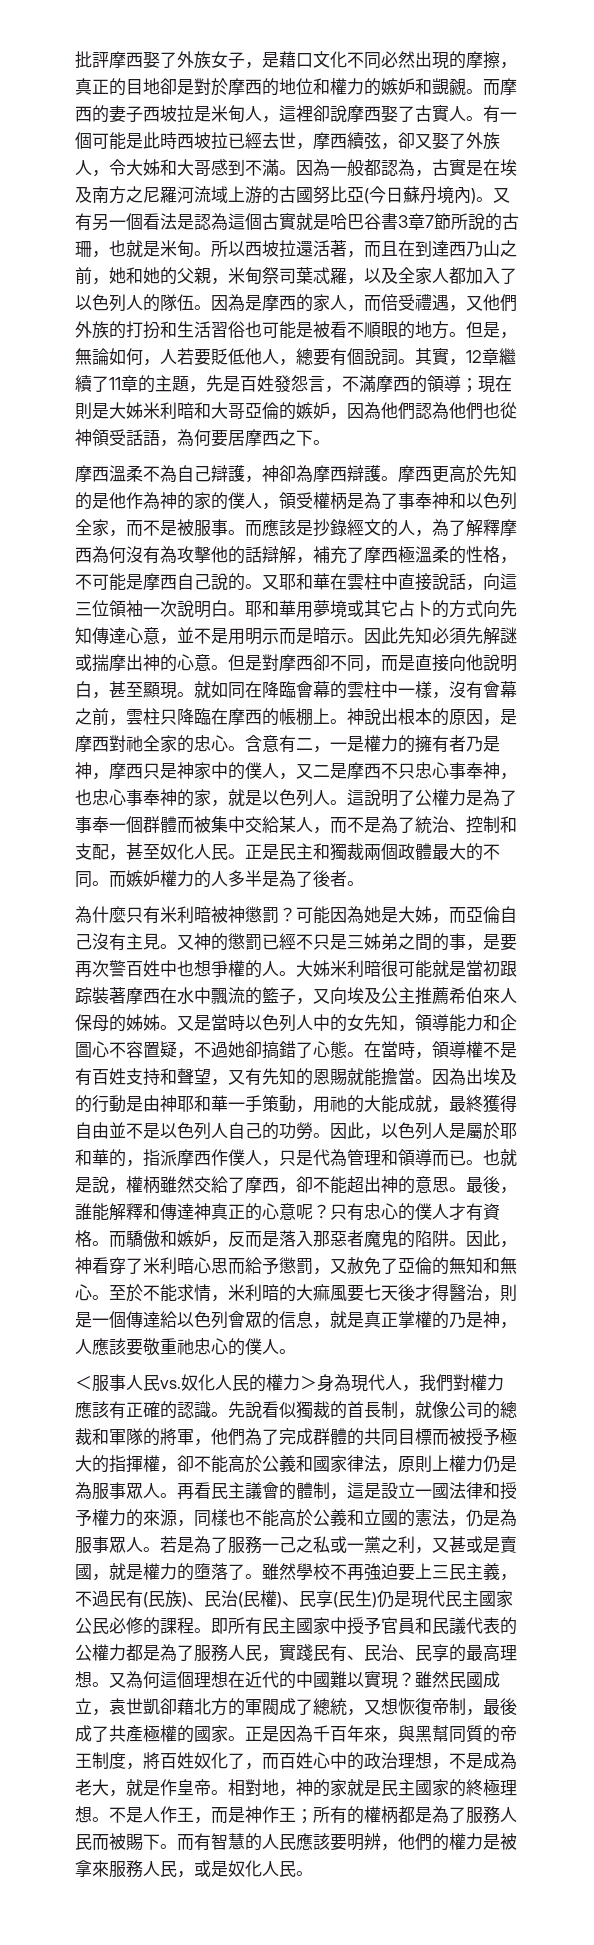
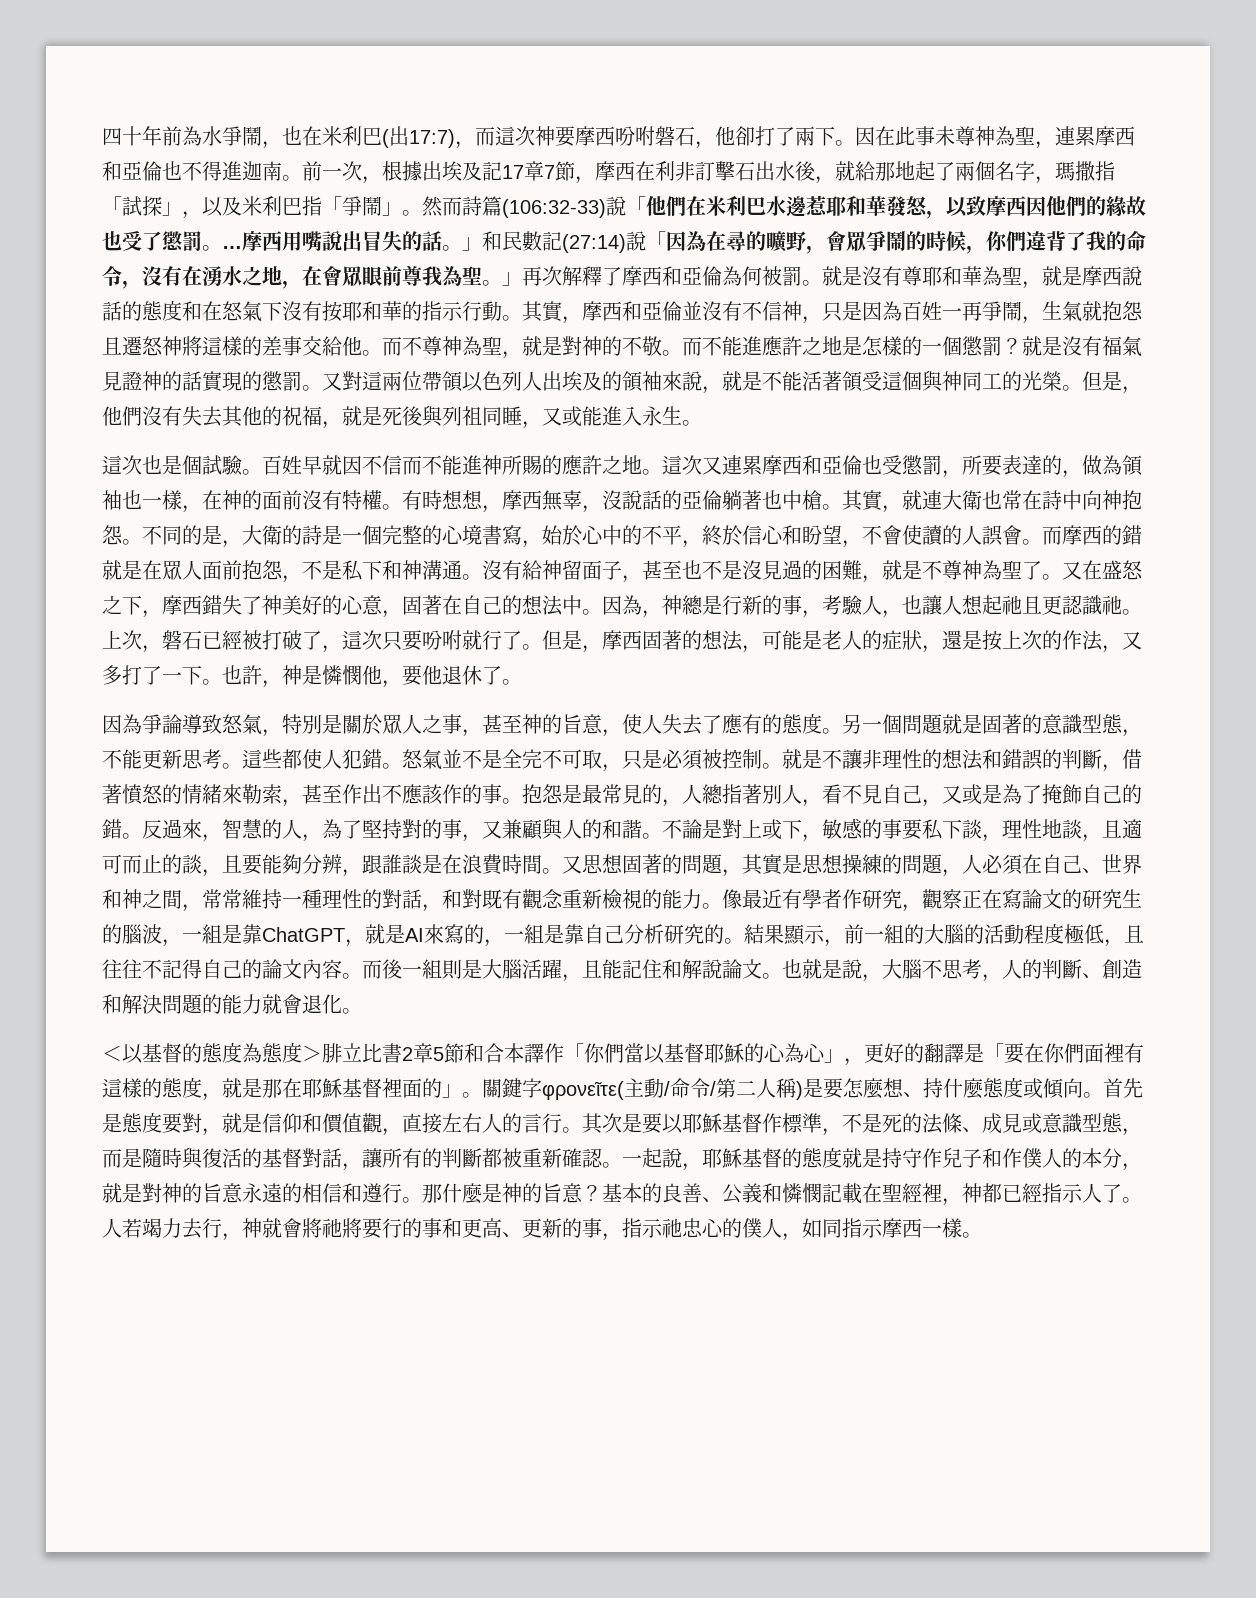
[75,51,517,69] [75,78,517,96] [75,105,517,123] [75,132,500,150] [75,159,517,177] [75,186,510,204] [75,213,519,231] [75,240,517,258] [75,267,517,285] [75,294,517,312] [75,321,517,339] [75,348,516,366] [75,375,512,393] [75,402,517,420] [75,429,330,447] [75,465,517,483] [75,492,517,510] [75,519,517,537] [75,546,517,564] [75,573,517,591] [75,600,517,618] [75,627,517,645] [75,654,517,672] [75,681,517,699] [75,708,517,726] [75,735,500,753] [75,762,517,780] [75,789,517,807] [75,816,517,834] [75,843,500,861] [75,870,364,888] [75,906,517,924] [75,933,517,951] [75,960,517,978] [75,987,517,1005] [75,1014,517,1032] [75,1041,517,1059] [75,1068,517,1086] [75,1095,517,1113] [75,1122,517,1140] [75,1149,517,1167] [75,1176,517,1194] [75,1203,500,1221] [75,1230,517,1248] [75,1257,517,1275] [75,1284,517,1302] [75,1311,517,1329] [75,1338,296,1356] [75,1374,504,1392] [75,1401,517,1419] [75,1428,517,1446] [75,1455,517,1473] [75,1482,517,1500] [75,1509,517,1527] [75,1536,517,1554] [75,1563,517,1581] [75,1590,513,1608] [75,1617,517,1635] [75,1644,517,1662] [75,1671,500,1689] [75,1698,517,1716] [75,1725,517,1743] [75,1752,517,1770] [75,1779,517,1797] [75,1806,517,1824] [75,1833,517,1851] [75,1860,296,1878] 批評摩西娶了外族女子，是藉口文化不同必然出現的摩擦，真正的目地卻是對於摩西的地位和權力的嫉妒和覬覦。而摩西的妻子西坡拉是米甸人，這裡卻說摩西娶了古實人。有一個可能是此時西坡拉已經去世，摩西續弦，卻又娶了外族人，令大姊和大哥感到不滿。因為一般都認為，古實是在埃及南方之尼羅河流域上游的古國努比亞(今日蘇丹境內)。又有另一個看法是認為這個古實就是哈巴谷書3章7節所說的古珊，也就是米甸。所以西坡拉還活著，而且在到達西乃山之前，她和她的父親，米甸祭司葉忒羅，以及全家人都加入了以色列人的隊伍。因為是摩西的家人，而倍受禮遇，又他們外族的打扮和生活習俗也可能是被看不順眼的地方。但是，無論如何，人若要貶低他人，總要有個說詞。其實，12章繼續了11章的主題，先是百姓發怨言，不滿摩西的領導；現在則是大姊米利暗和大哥亞倫的嫉妒，因為他們認為他們也從神領受話語，為何要居摩西之下。 // 摩西溫柔不為自己辯護，神卻為摩西辯護。摩西更高於先知的是他作為神的家的僕人，領受權柄是為了事奉神和以色列全家，而不是被服事。而應該是抄錄經文的人，為了解釋摩西為何沒有為攻擊他的話辯解，補充了摩西極溫柔的性格，不可能是摩西自己說的。又耶和華在雲柱中直接說話，向這三位領袖一次說明白。耶和華用夢境或其它占卜的方式向先知傳達心意，並不是用明示而是暗示。因此先知必須先解謎或揣摩出神的心意。但是對摩西卻不同，而是直接向他說明白，甚至顯現。就如同在降臨會幕的雲柱中一樣，沒有會幕之前，雲柱只降臨在摩西的帳棚上。神說出根本的原因，是摩西對祂全家的忠心。含意有二，一是權力的擁有者乃是神，摩西只是神家中的僕人，又二是摩西不只忠心事奉神，也忠心事奉神的家，就是以色列人。這說明了公權力是為了事奉一個群體而被集中交給某人，而不是為了統治、控制和支配，甚至奴化人民。正是民主和獨裁兩個政體最大的不同。而嫉妒權力的人多半是為了後者。 // 為什麼只有米利暗被神懲罰？可能因為她是大姊，而亞倫自己沒有主見。又神的懲罰已經不只是三姊弟之間的事，是要再次警百姓中也想爭權的人。大姊米利暗很可能就是當初跟踪裝著摩西在水中飄流的籃子，又向埃及公主推薦希伯來人保母的姊姊。又是當時以色列人中的女先知，領導能力和企圖心不容置疑，不過她卻搞錯了心態。在當時，領導權不是有百姓支持和聲望，又有先知的恩賜就能擔當。因為出埃及的行動是由神耶和華一手策動，用祂的大能成就，最終獲得自由並不是以色列人自己的功勞。因此，以色列人是屬於耶和華的，指派摩西作僕人，只是代為管理和領導而已。也就是說，權柄雖然交給了摩西，卻不能超出神的意思。最後，誰能解釋和傳達神真正的心意呢？只有忠心的僕人才有資格。而驕傲和嫉妒，反而是落入那惡者魔鬼的陷阱。因此，神看穿了米利暗心思而給予懲罰，又赦免了亞倫的無知和無心。至於不能求情，米利暗的大痲風要七天後才得醫治，則是一個傳達給以色列會眾的信息，就是真正掌權的乃是神，人應該要敬重祂忠心的僕人。 // ＜服事人民vs.奴化人民的權力＞身為現代人，我們對權力應該有正確的認識。先說看似獨裁的首長制，就像公司的總裁和軍隊的將軍，他們為了完成群體的共同目標而被授予極大的指揮權，卻不能高於公義和國家律法，原則上權力仍是為服事眾人。再看民主議會的體制，這是設立一國法律和授予權力的來源，同樣也不能高於公義和立國的憲法，仍是為服事眾人。若是為了服務一己之私或一黨之利，又甚或是賣國，就是權力的墮落了。雖然學校不再強迫要上三民主義，不過民有(民族)、民治(民權)、民享(民生)仍是現代民主國家公民必修的課程。即所有民主國家中授予官員和民議代表的公權力都是為了服務人民，實踐民有、民治、民享的最高理想。又為何這個理想在近代的中國難以實現？雖然民國成立，袁世凱卻藉北方的軍閥成了總統，又想恢復帝制，最後成了共產極權的國家。正是因為千百年來，與黑幫同質的帝王制度，將百姓奴化了，而百姓心中的政治理想，不是成為老大，就是作皇帝。相對地，神的家就是民主國家的終極理想。不是人作王，而是神作王；所有的權柄都是為了服務人民而被賜下。而有智慧的人民應該要明辨，他們的權力是被拿來服務人民，或是奴化人民 -> [102,126,1135,149] [102,161,1115,184] [102,195,1146,219] [102,230,1146,254] [102,265,1142,289] [102,300,1143,324] [102,336,1142,359] [102,370,1142,394] [102,405,702,429] [102,455,1143,478] [102,490,1142,513] [102,525,1142,548] [102,560,1143,583] [102,595,1142,618] [102,630,1142,653] [102,665,522,688] [102,713,1142,737] [102,749,1142,772] [102,784,1142,807] [102,818,1142,842] [102,854,1142,877] [102,889,1142,912] [102,923,1144,947] [102,959,1142,982] [102,994,362,1014] [102,1042,1144,1066] [102,1077,1143,1101] [102,1112,1142,1136] [102,1147,1142,1171] [102,1183,1142,1206] [102,1218,962,1241] 四十年前為水爭鬧，也在米利巴(出17:7)，而這次神要摩西吩咐磐石，他卻打了兩下。因在此事未尊神為聖，連累摩西和亞倫也不得進迦南。前一次，根據出埃及記17章7節，摩西在利非訂擊石出水後，就給那地起了兩個名字，瑪撒指「試探」，以及米利巴指「爭鬧」。然而詩篇(106:32-33)說「他們在米利巴水邊惹耶和華發怒，以致摩西因他們的緣故也受了懲罰。…摩西用嘴說出冒失的話。」和民數記(27:14)說「因為在尋的曠野，會眾爭鬧的時候，你們違背了我的命令，沒有在湧水之地，在會眾眼前尊我為聖。」再次解釋了摩西和亞倫為何被罰。就是沒有尊耶和華為聖，就是摩西說話的態度和在怒氣下沒有按耶和華的指示行動。其實，摩西和亞倫並沒有不信神，只是因為百姓一再爭鬧，生氣就抱怨且遷怒神將這樣的差事交給他。而不尊神為聖，就是對神的不敬。而不能進應許之地是怎樣的一個懲罰？就是沒有福氣見證神的話實現的懲罰。又對這兩位帶領以色列人出埃及的領袖來說，就是不能活著領受這個與神同工的光榮。但是，他們沒有失去其他的祝福，就是死後與列祖同睡，又或能進入永生。 // 這次也是個試驗。百姓早就因不信而不能進神所賜的應許之地。這次又連累摩西和亞倫也受懲罰，所要表達的，做為領袖也一樣，在神的面前沒有特權。有時想想，摩西無辜，沒說話的亞倫躺著也中槍。其實，就連大衛也常在詩中向神抱怨。不同的是，大衛的詩是一個完整的心境書寫，始於心中的不平，終於信心和盼望，不會使讀的人誤會。而摩西的錯就是在眾人面前抱怨，不是私下和神溝通。沒有給神留面子，甚至也不是沒見過的困難，就是不尊神為聖了。又在盛怒之下，摩西錯失了神美好的心意，固著在自己的想法中。因為，神總是行新的事，考驗人，也讓人想起祂且更認識祂。上次，磐石已經被打破了，這次只要吩咐就行了。但是，摩西固著的想法，可能是老人的症狀，還是按上次的作法，又多打了一下。也許，神是憐憫他，要他退休了。 // 因為爭論導致怒氣，特別是關於眾人之事，甚至神的旨意，使人失去了應有的態度。另一個問題就是固著的意識型態，不能更新思考。這些都使人犯錯。怒氣並不是全完不可取，只是必須被控制。就是不讓非理性的想法和錯誤的判斷，借著憤怒的情緒來勒索，甚至作出不應該作的事。抱怨是最常見的，人總指著別人，看不見自己，又或是為了掩飾自己的錯。反過來，智慧的人，為了堅持對的事，又兼顧與人的和諧。不論是對上或下，敏感的事要私下談，理性地談，且適可而止的談，且要能夠分辨，跟誰談是在浪費時間。又思想固著的問題，其實是思想操練的問題，人必須在自己、世界和神之間，常常維持一種理性的對話，和對既有觀念重新檢視的能力。像最近有學者作研究，觀察正在寫論文的研究生的腦波，一組是靠ChatGPT，就是AI來寫的，一組是靠自己分析研究的。結果顯示，前一組的大腦的活動程度極低，且往往不記得自己的論文內容。而後一組則是大腦活躍，且能記住和解說論文。也就是說，大腦不思考，人的判斷、創造和解決問題的能力就會退化。 // ＜以基督的態度為態度＞腓立比書2章5節和合本譯作「你們當以基督耶穌的心為心」，更好的翻譯是「要在你們面裡有這樣的態度，就是那在耶穌基督裡面的」。關鍵字φρονεῖτε(主動/命令/第二人稱)是要怎麼想、持什麼態度或傾向。首先是態度要對，就是信仰和價值觀，直接左右人的言行。其次是要以耶穌基督作標準，不是死的法條、成見或意識型態，而是隨時與復活的基督對話，讓所有的判斷都被重新確認。一起說，耶穌基督的態度就是持守作兒子和作僕人的本分，就是對神的旨意永遠的相信和遵行。那什麼是神的旨意？基本的良善、公義和憐憫記載在聖經裡，神都已經指示人了。人若竭力去行，神就會將祂將要行的事和更高、更新的事，指示祂忠心的僕人，如同指示摩西一樣

